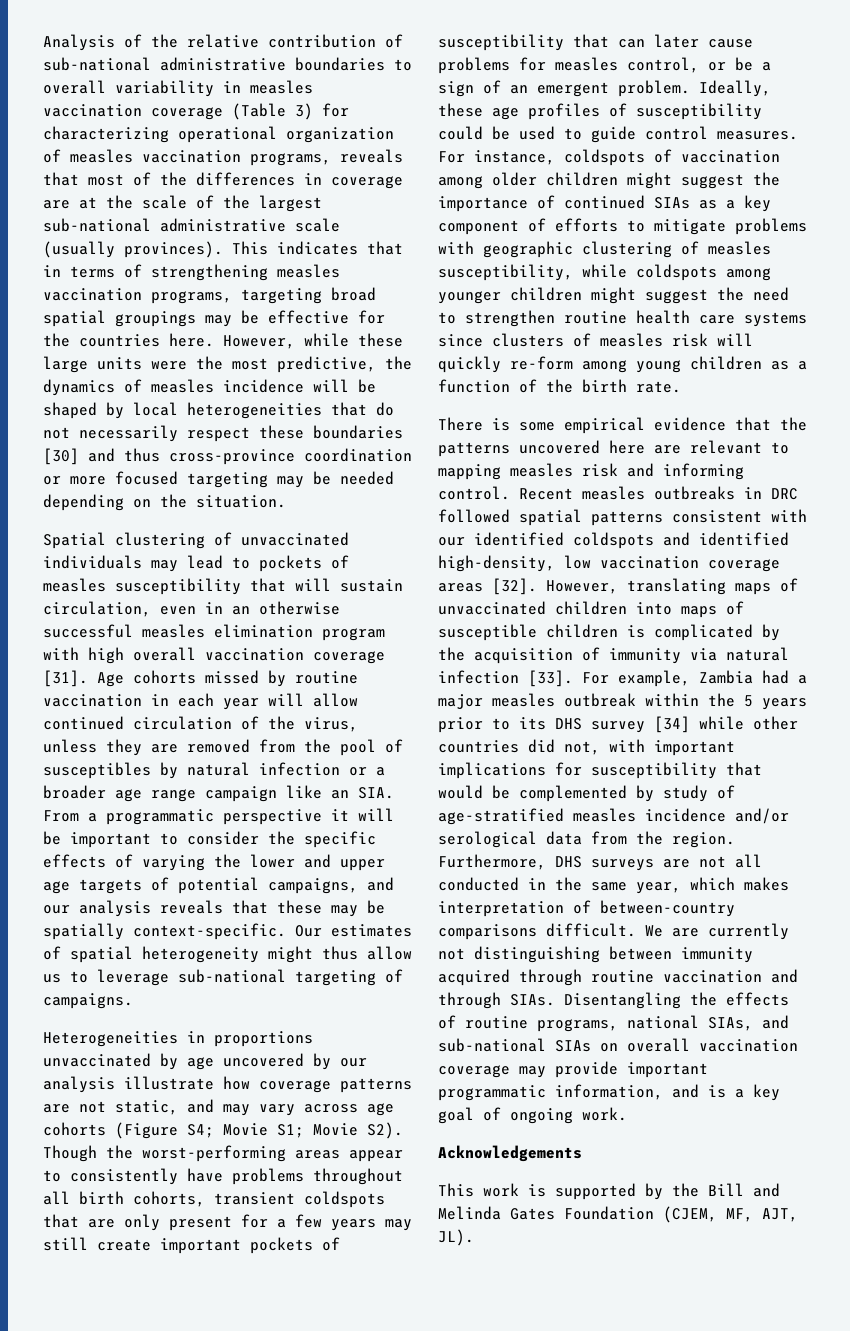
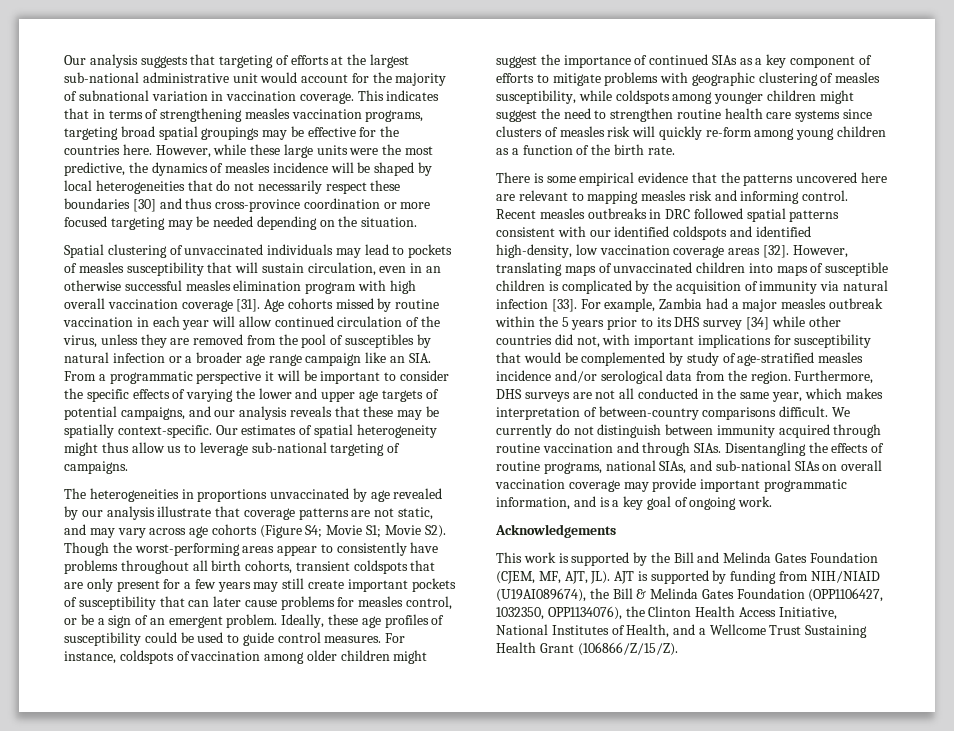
[43,34,403,51] [43,57,412,71] [43,80,313,97] [43,103,349,120] [43,126,394,143] [43,149,403,166] [43,172,403,189] [43,195,322,212] [43,218,340,232] [43,241,223,258] Analysis of the relative contribution of sub-national administrative boundaries to overall variability in measles vaccination coverage (Table 3) for characterizing operational organization of measles vaccination programs, reveals that most of the differences in coverage are at the scale of the largest sub-national administrative scale (usually provinces). -> [64,54,410,68] [64,72,447,86] [64,90,354,104] Our analysis suggests that targeting of efforts at the largest sub-national administrative unit would account for the majority of subnational variation in vaccination coverage.
[43,1031,178,1047] Heterogeneities -> [64,488,179,502] The heterogeneities
[223,1053,304,1067] uncovered -> [393,488,443,499] revealed
[223,1076,250,1090] how -> [215,506,241,517] that
[672,923,789,940] [438,946,600,963] are currently not distinguishing -> [496,424,662,438] currently do not distinguish
(474, 1237) none -> [614,570,880,584] [496,588,884,602] [496,606,837,620] [496,624,868,638] [496,642,678,656] AJT is supported by funding from NIH/NIAID (U19AI089674), the Bill & Melinda Gates Foundation (OPP1106427, 1032350, OPP1134076), the Clinton Health Access Initiative, National Institutes of Health, and a Wellcome Trust Sustaining Health Grant (106866/Z/15/Z).

